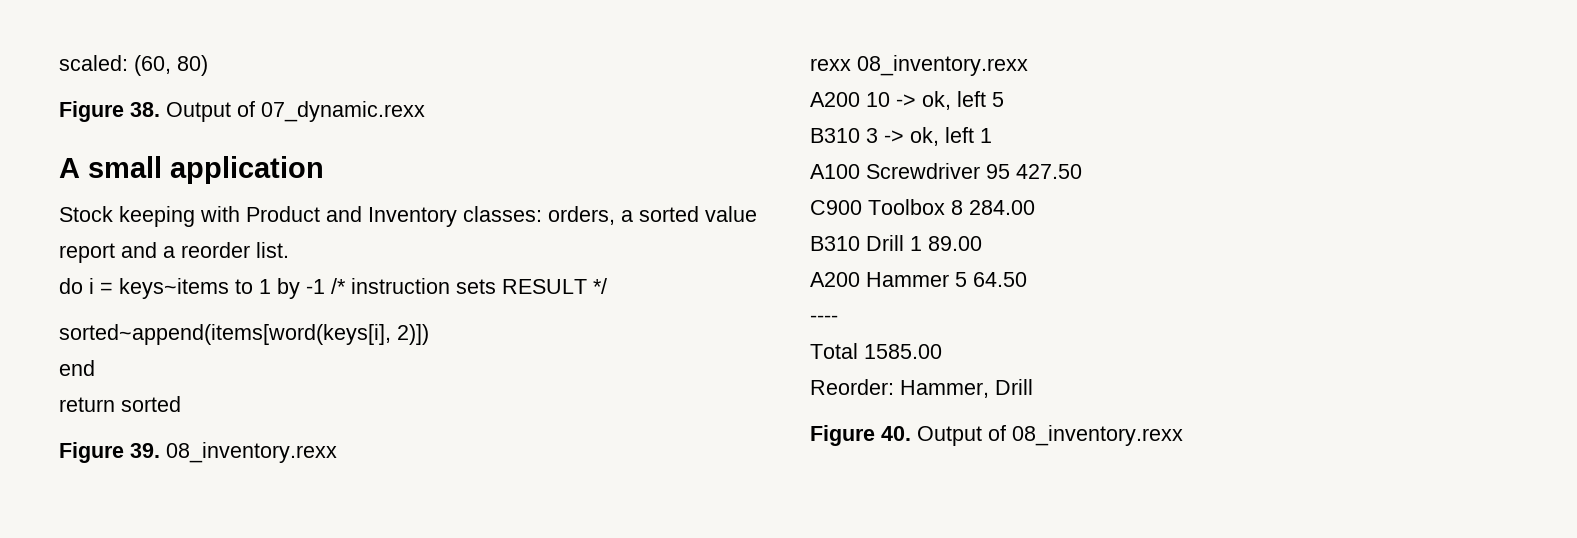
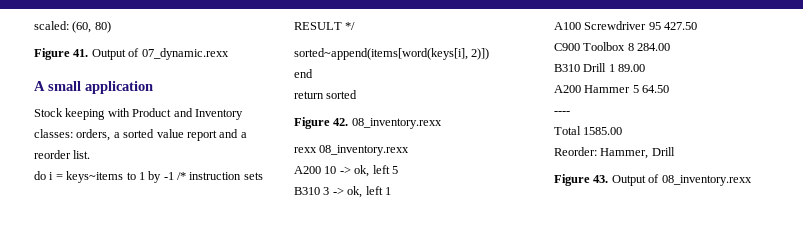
[130,102,160,117] 38. -> [73,49,89,57] 41.
[130,443,160,458] 39. -> [333,118,349,126] 42.
[881,426,911,441] 40. -> [593,175,609,183] 43.

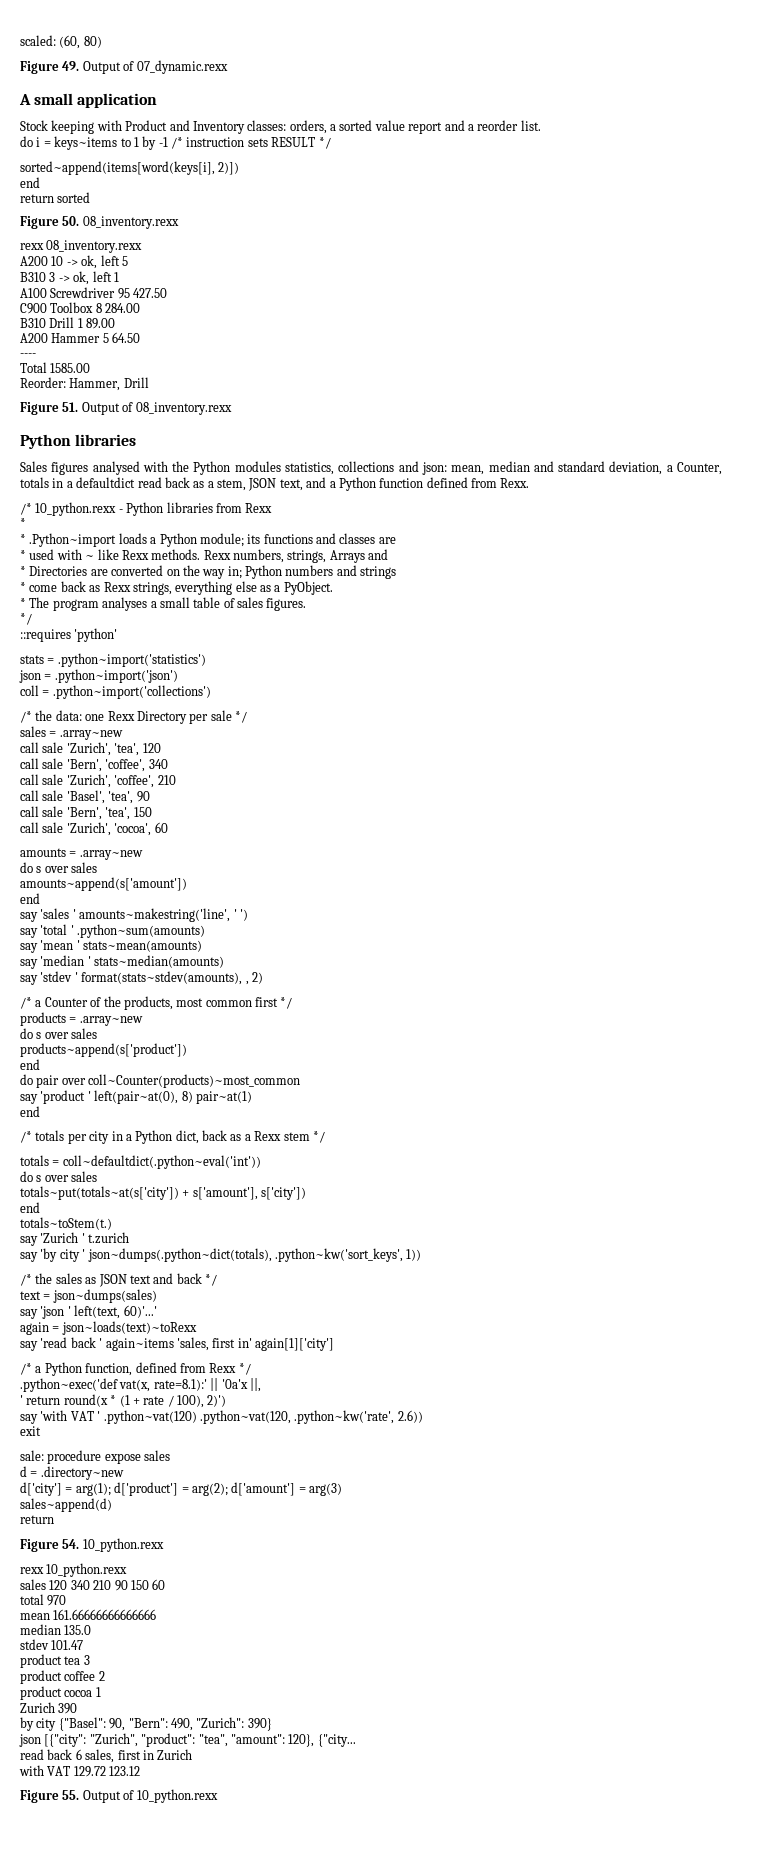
[73,49,89,57] 41. -> [62,61,80,71] 49.
[333,118,349,126] 42. -> [62,216,80,226] 50.
[593,175,609,183] 43. -> [62,402,79,412] 51.
(752, 180) none -> [20,434,137,449] [20,461,722,475] [20,477,530,491] [20,502,273,516] [20,518,26,528] [20,533,396,547] [20,549,389,563] [20,565,397,579] [20,581,333,595] [20,597,307,611] [20,613,32,625] [20,628,118,642] [20,653,206,667] [19,669,178,683] [20,685,211,699] [20,710,247,724] [20,726,123,740] [20,742,161,756] [20,758,168,772] [20,774,176,788] [20,790,150,804] [20,806,152,820] [20,822,168,836] [20,848,143,860] [20,862,98,873] [20,877,187,891] [20,893,40,904] [20,908,248,922] [20,924,206,938] [20,940,203,953] [20,955,225,969] [20,971,263,985] [20,996,293,1010] [20,1012,143,1026] [20,1028,98,1039] [20,1043,187,1057] [20,1059,40,1070] [20,1074,301,1088] [20,1090,252,1104] [20,1106,40,1117] [20,1130,325,1144] [20,1155,261,1169] [20,1171,98,1182] [20,1186,307,1200] [20,1202,40,1213] [20,1217,112,1230] [20,1232,130,1246] [20,1248,422,1262] [20,1273,217,1287] [20,1289,157,1303] [20,1305,157,1319] [20,1321,197,1335] [20,1337,334,1351] [20,1362,251,1376] [20,1378,261,1392] [20,1394,227,1408] [20,1410,423,1424] [20,1426,41,1436] [20,1450,171,1464] [20,1466,124,1480] [20,1482,342,1496] [20,1498,112,1512] [20,1515,54,1524] [20,1538,164,1552] [20,1563,128,1577] [20,1579,166,1591] [20,1594,67,1606] [20,1609,157,1620] [20,1624,92,1635] [20,1639,84,1650] [20,1654,90,1668] [20,1670,105,1684] [20,1686,101,1700] [20,1702,78,1714] [20,1717,272,1731] [19,1733,356,1747] [20,1749,193,1763] [19,1765,141,1777] [20,1789,218,1803] // Python libraries // Sales figures analysed with the Python modules statistics, collections and json: mean, median and standard deviation, a Counter, totals in a defaultdict read back as a stem, JSON text, and a Python function defined from Rexx. // /* 10_python.rexx - Python libraries from Rexx // * // * .Python~import loads a Python module; its functions and classes are // * used with ~ like Rexx methods. Rexx numbers, strings, Arrays and // * Directories are converted on the way in; Python numbers and strings // * come back as Rexx strings, everything else as a PyObject. // * The program analyses a small table of sales figures. // */ // ::requires 'python' // stats = .python~import('statistics') // json = .python~import('json') // coll = .python~import('collections') // /* the data: one Rexx Directory per sale */ // sales = .array~new // call sale 'Zurich', 'tea', 120 // call sale 'Bern', 'coffee', 340 // call sale 'Zurich', 'coffee', 210 // call sale 'Basel', 'tea', 90 // call sale 'Bern', 'tea', 150 // call sale 'Zurich', 'cocoa', 60 // amounts = .array~new // do s over sales // amounts~append(s['amount']) // end // say 'sales ' amounts~makestring('line', ' ') // say 'total ' .python~sum(amounts) // say 'mean ' stats~mean(amounts) // say 'median ' stats~median(amounts) // say 'stdev ' format(stats~stdev(amounts), , 2) // /* a Counter of the products, most common first */ // products = .array~new // do s over sales // products~append(s['product']) // end // do pair over coll~Counter(products)~most_common // say 'product ' left(pair~at(0), 8) pair~at(1) // end // /* totals per city in a Python dict, back as a Rexx stem */ // totals = coll~defaultdict(.python~eval('int')) // do s over sales // totals~put(totals~at(s['city']) + s['amount'], s['city']) // end // totals~toStem(t.) // say 'Zurich ' t.zurich // say 'by city ' json~dumps(.python~dict(totals), .python~kw('sort_keys', 1)) // /* the sales as JSON text and back */ // text = json~dumps(sales) // say 'json ' left(text, 60)'...' // again = json~loads(text)~toRexx // say 'read back ' again~items 'sales, first in' again[1]['city'] // /* a Python function, defined from Rexx */ // .python~exec('def vat(x, rate=8.1):' || '0a'x ||, // ' return round(x * (1 + rate / 100), 2)') // say 'with VAT ' .python~vat(120) .python~vat(120, .python~kw('rate', 2.6)) // exit // sale: procedure expose sales // d = .directory~new // d['city'] = arg(1); d['product'] = arg(2); d['amount'] = arg(3) // sales~append(d) // return // Figure 54. 10_python.rexx // rexx 10_python.rexx // sales 120 340 210 90 150 60 // total 970 // mean 161.66666666666666 // median 135.0 // stdev 101.47 // product tea 3 // product coffee 2 // product cocoa 1 // Zurich 390 // by city {"Basel": 90, "Bern": 490, "Zurich": 390} // json [{"city": "Zurich", "product": "tea", "amount": 120}, {"city... // read back 6 sales, first in Zurich // with VAT 129.72 123.12 // Figure 55. Output of 10_python.rexx

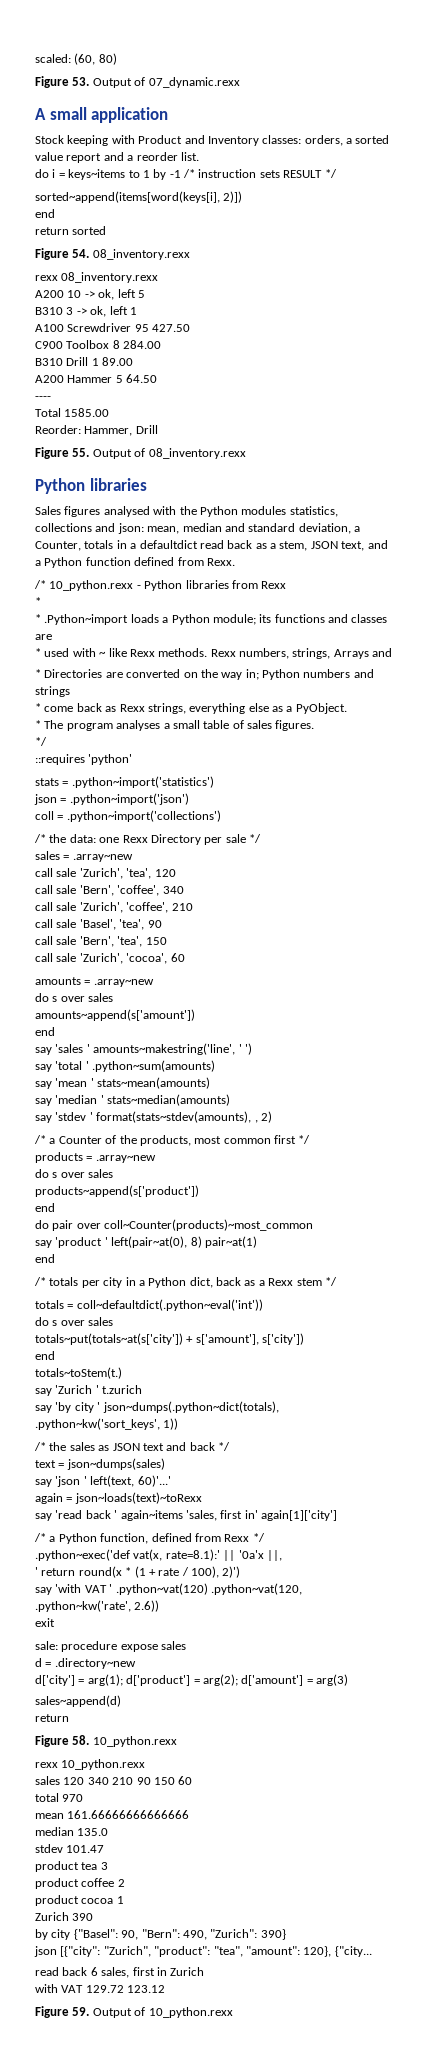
[62,61,80,71] 49. -> [72,77,90,86] 53.
[62,216,80,226] 50. -> [72,249,90,258] 54.
[62,402,79,412] 51. -> [72,448,90,457] 55.
[62,1539,80,1549] 54. -> [72,1735,90,1745] 58.
[62,1790,80,1800] 55. -> [72,2007,90,2016] 59.

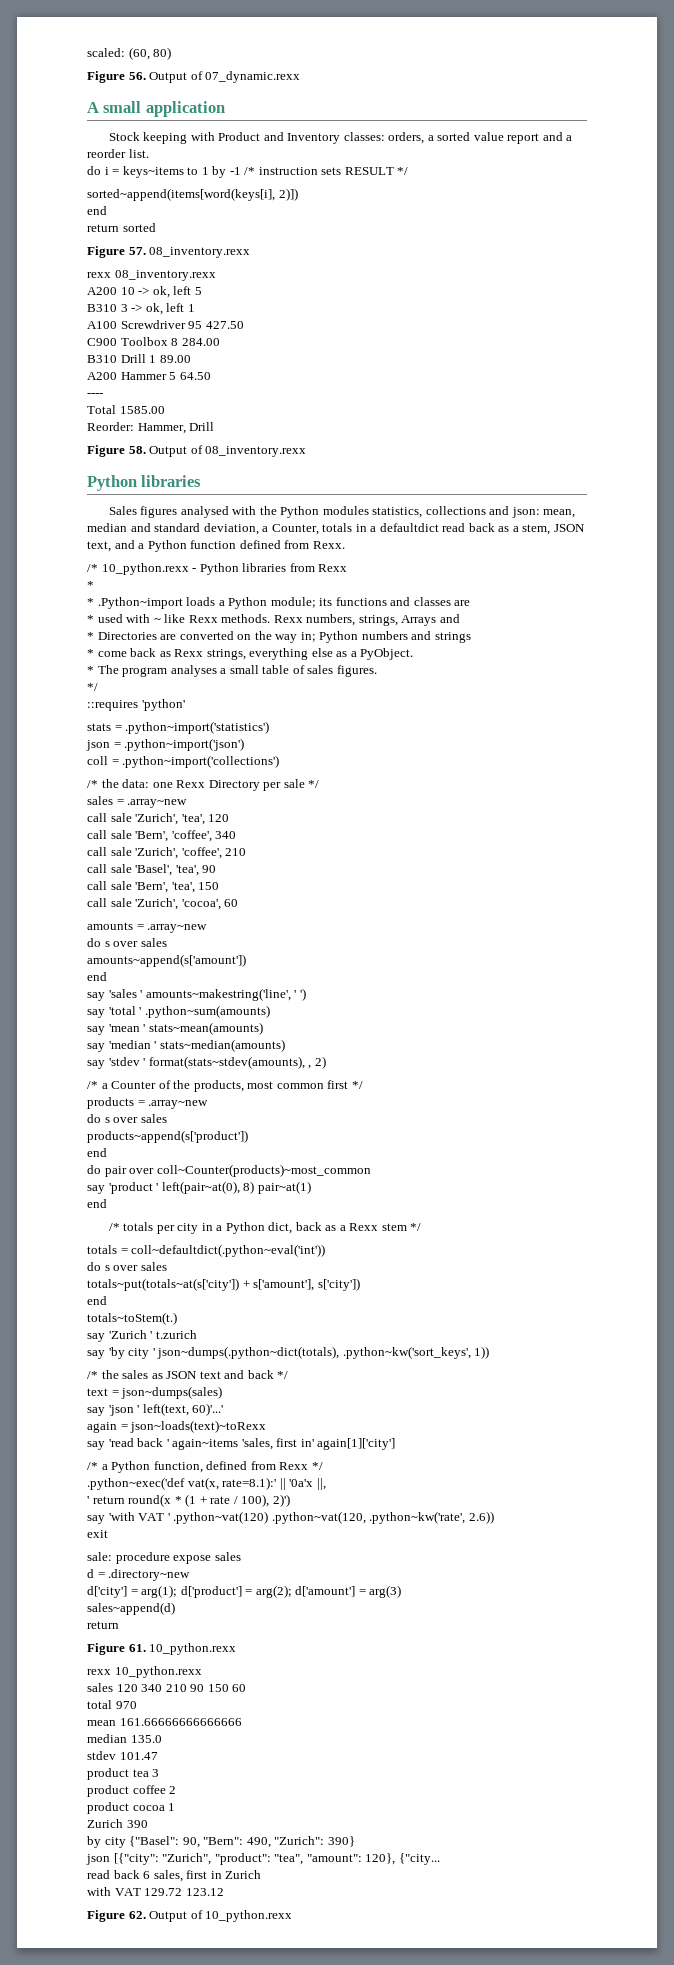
[72,77,90,86] 53. -> [128,72,146,80] 56.
[72,249,90,258] 54. -> [128,247,146,255] 57.
[72,448,90,457] 55. -> [128,446,146,454] 58.
[72,1735,90,1745] 58. -> [128,1644,146,1652] 61.
[72,2007,90,2016] 59. -> [128,1911,146,1919] 62.

